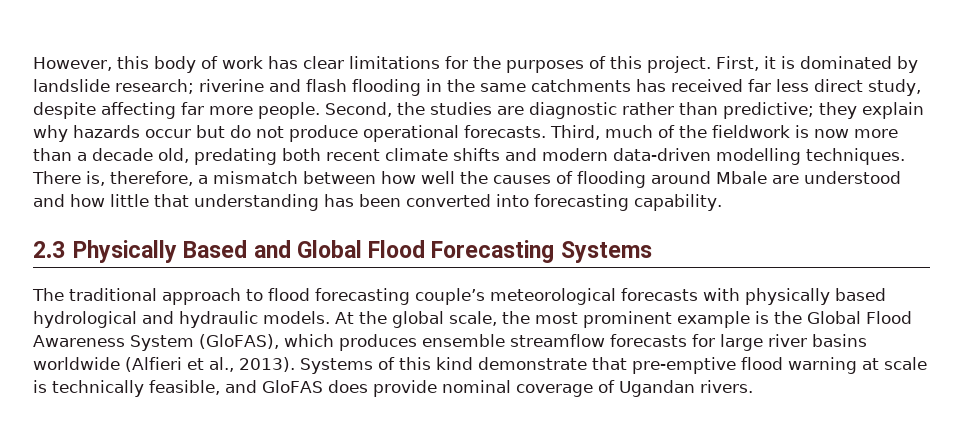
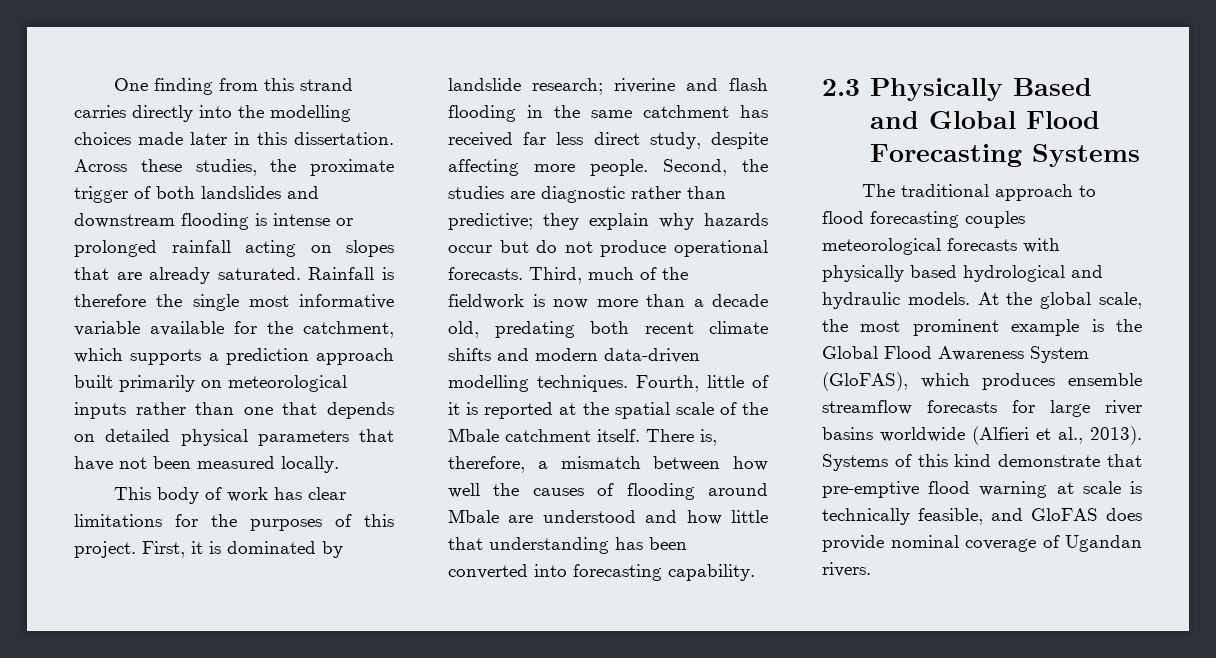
[33,56,149,71] However, this -> [113,78,353,95] [74,105,351,122] [74,132,394,145] [74,159,394,176] [74,186,319,203] [74,213,353,230] [74,240,394,257] [74,267,394,284] [74,294,394,311] [74,321,394,338] [74,348,394,365] [74,375,347,392] [74,402,394,419] [74,429,394,446] [74,456,339,473] [113,487,151,500] One finding from this strand carries directly into the modelling choices made later in this dissertation. Across these studies, the proximate trigger of both landslides and downstream flooding is intense or prolonged rainfall acting on slopes that are already saturated. Rainfall is therefore the single most informative variable available for the catchment, which supports a prediction approach built primarily on meteorological inputs rather than one that depends on detailed physical parameters that have not been measured locally. // This
[531,79,631,92] catchments -> [643,105,729,118] catchment
[181,102,204,115] far -> (519, 167) none
(905, 156) none -> [636,375,769,392] [448,402,768,419] [448,428,640,442] Fourth, little of it is reported at the spatial scale of the Mbale catchment itself.
[415,288,485,305] couple’s -> [965,211,1025,228] couples

